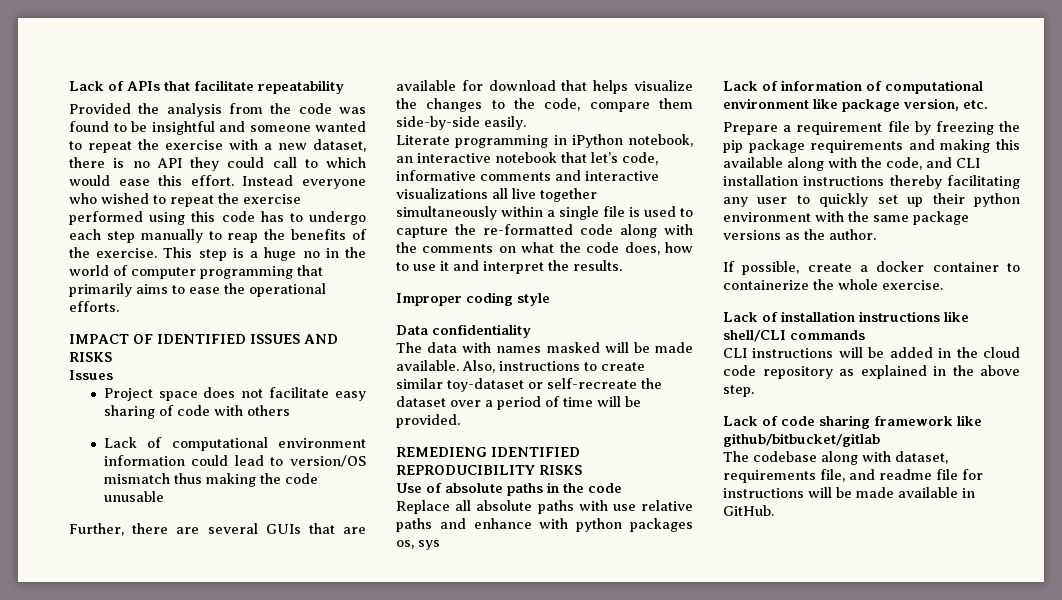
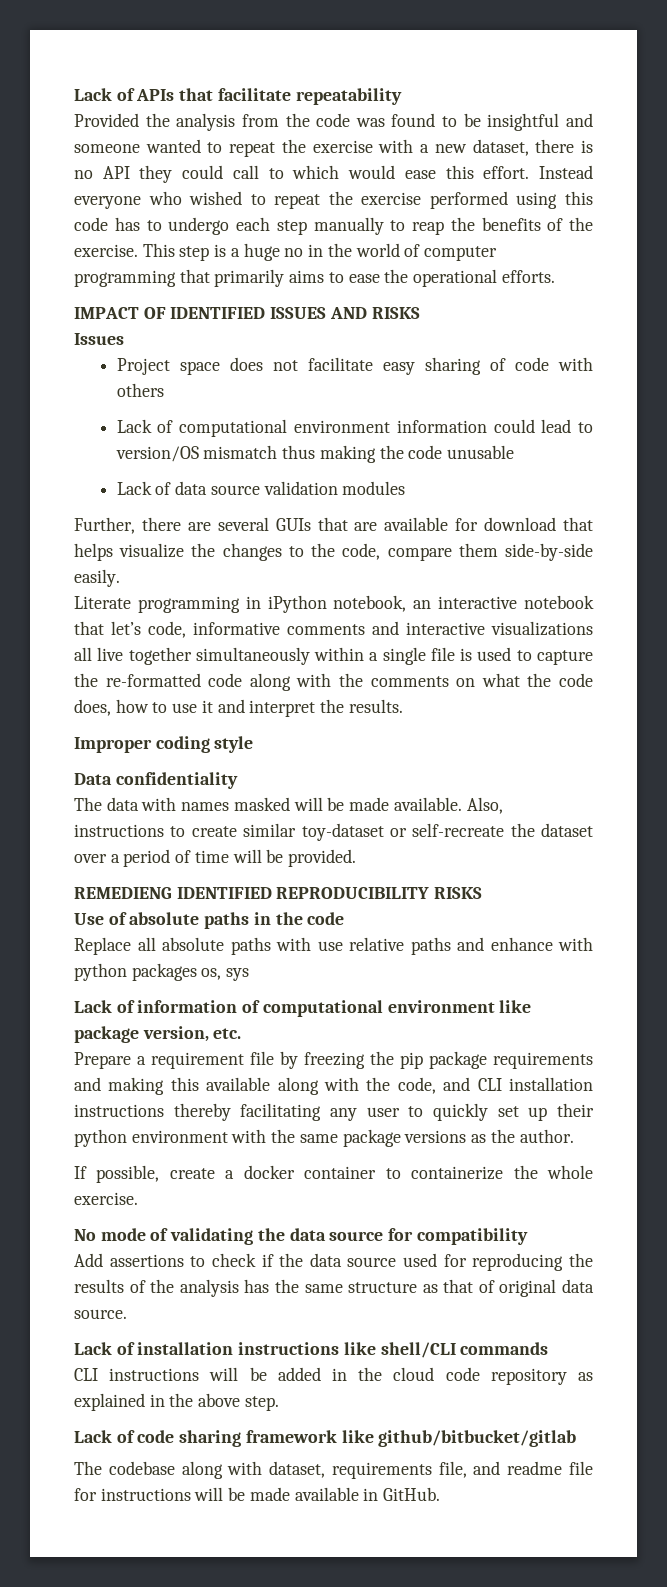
(164, 496) none -> [116,481,406,495] // Lack of data source validation modules
(943, 285) none -> [74,1228,528,1245] [74,1253,593,1271] [74,1279,594,1297] [74,1309,127,1319] // No mode of validating the data source for compatibility // Add assertions to check if the data source used for reproducing the results of the analysis has the same structure as that of original data source.

